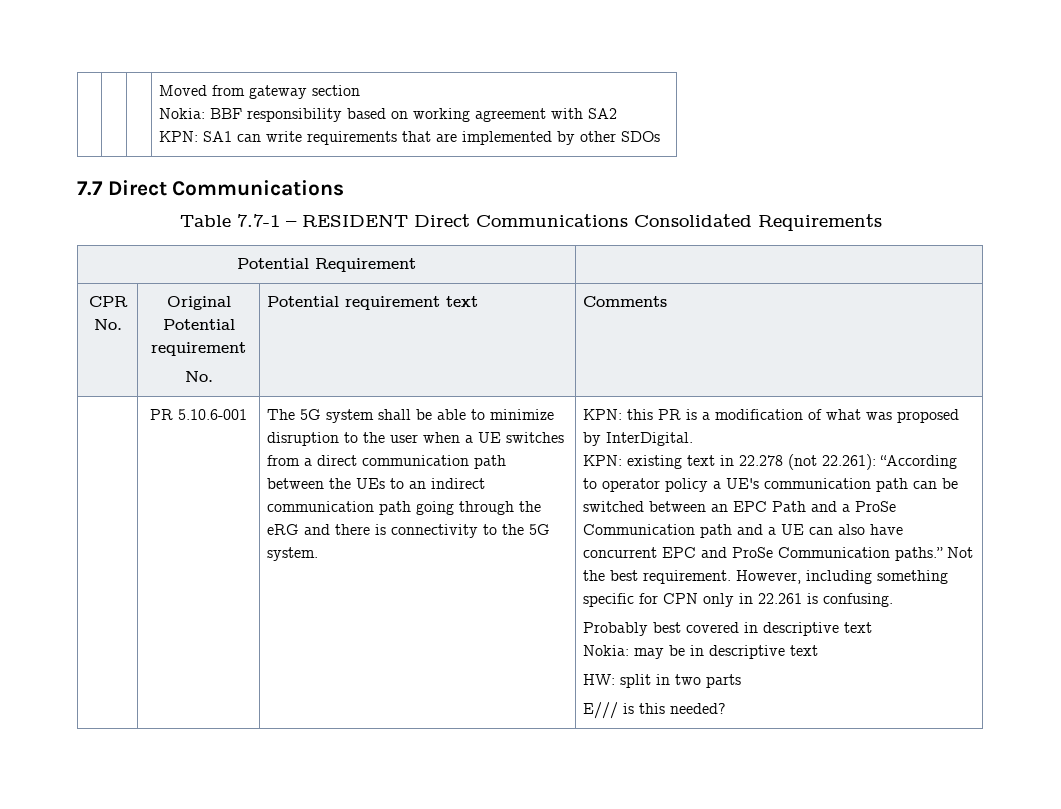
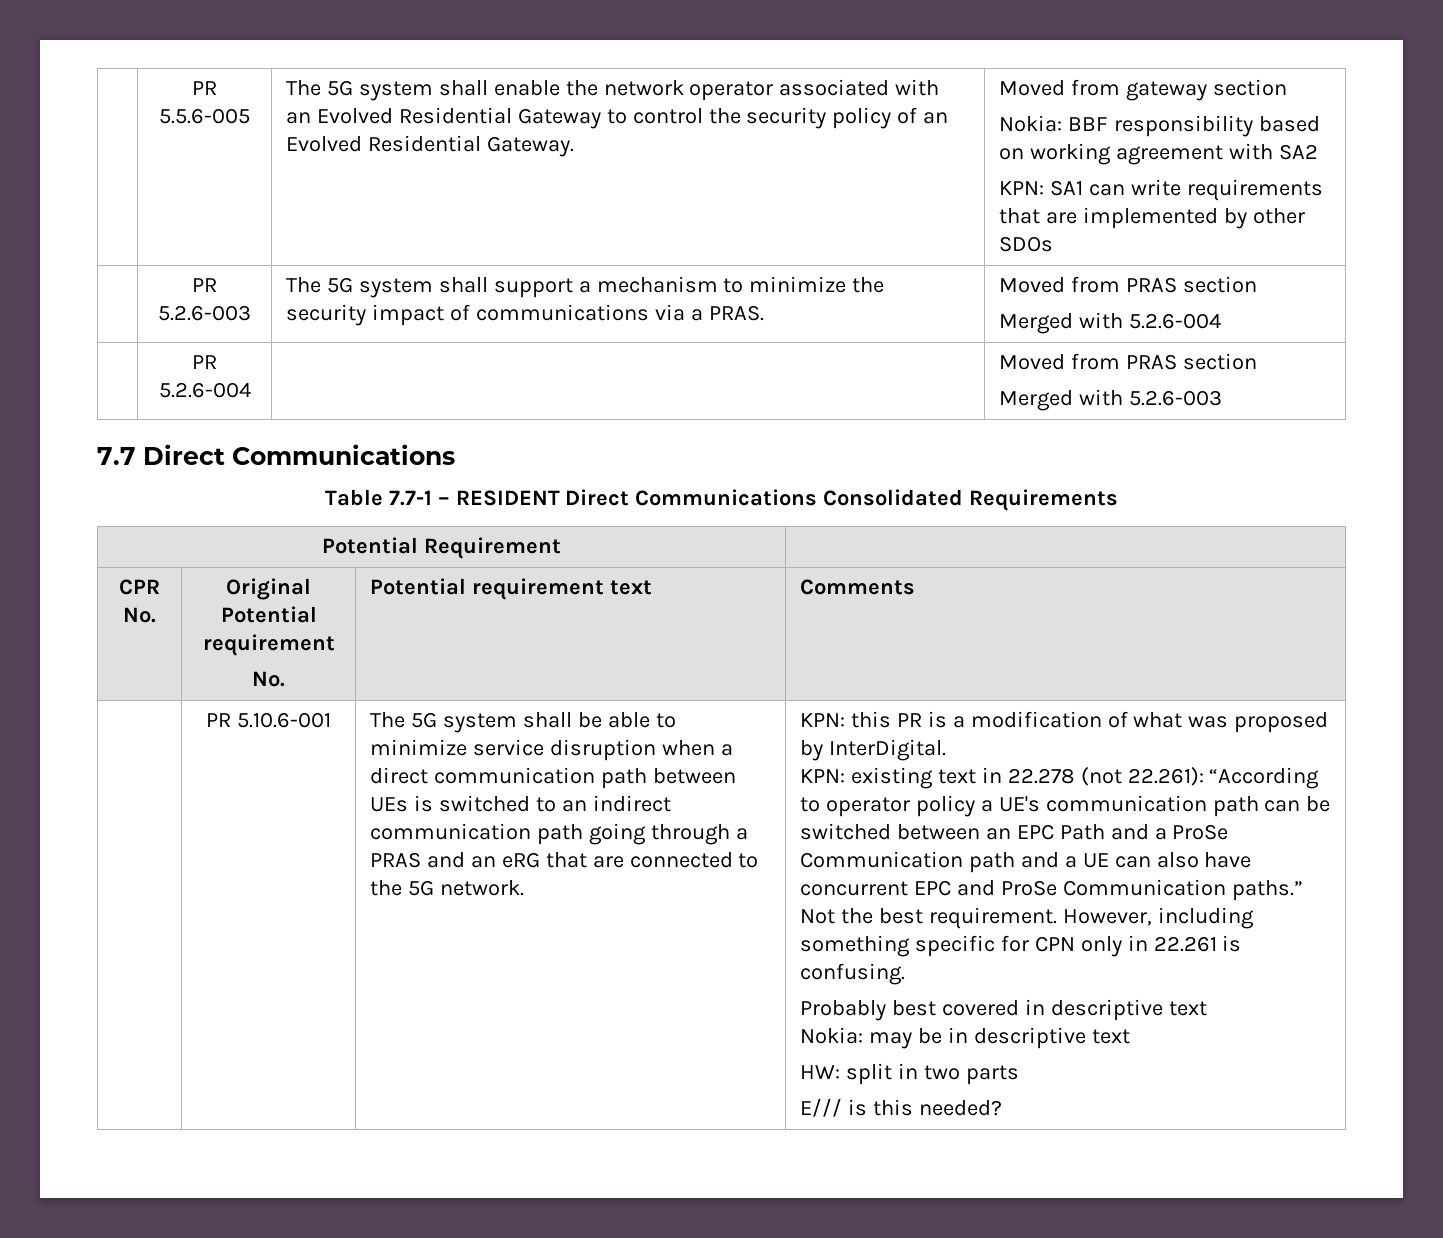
(159, 90) | | -> [192,81,217,95] [159,108,250,124] [285,79,940,101] [285,107,949,129] [285,135,574,157] | PR 5.5.6-005 | The 5G system shall enable the network operator associated with an Evolved Residential Gateway to control the security policy of an Evolved Residential Gateway.
(661, 136) none -> [192,278,217,292] [158,305,251,321] [285,276,885,298] [285,304,764,326] [998,276,1257,293] [998,312,1221,334] [192,355,217,369] [158,382,251,398] [998,353,1257,370] [998,389,1222,411] // | PR 5.2.6-003 | The 5G system shall support a mechanism to minimize the security impact of communications via a PRAS. | Moved from PRAS section // Merged with 5.2.6-004 // | PR 5.2.6-004 | | Moved from PRAS section // Merged with 5.2.6-003
[267,432,565,446] [267,455,301,466] disruption to the user when a UE switches from -> [472,739,715,761] service disruption when
[329,478,386,489] the UEs -> [369,795,530,812] UEs is switched
[519,501,542,512] [267,524,479,538] the eRG and there is connectivity -> [735,828,748,840] [369,852,733,868] a PRAS and an eRG that are connected
[267,547,319,561] system. -> [439,880,524,896] network.

